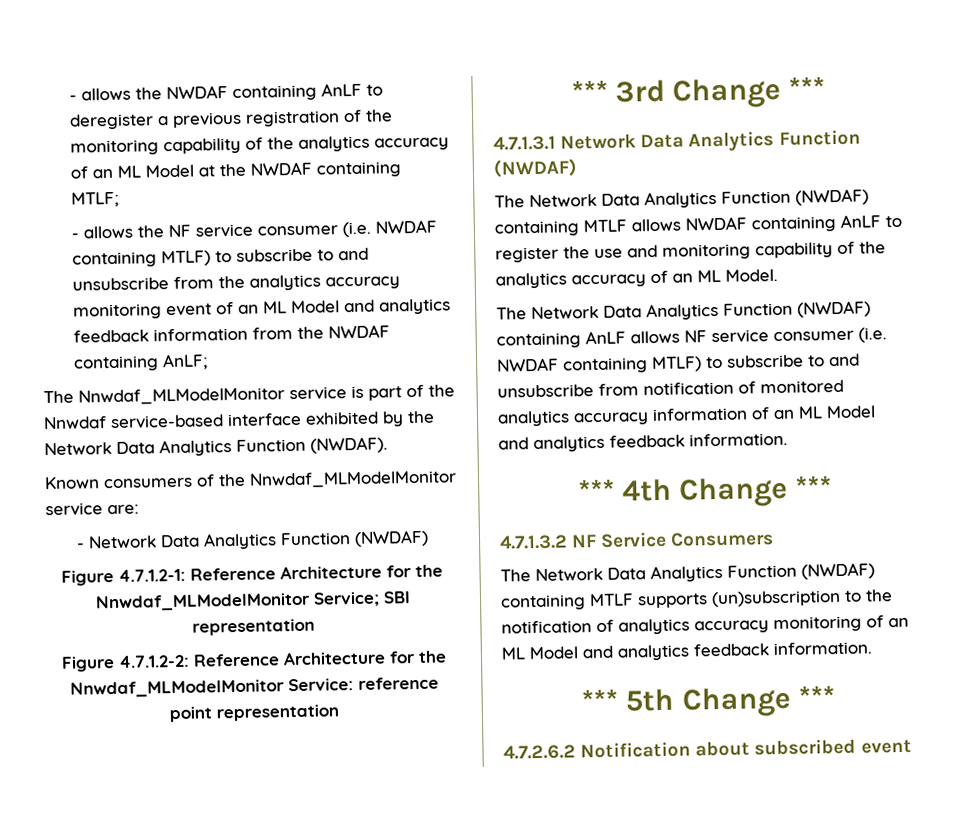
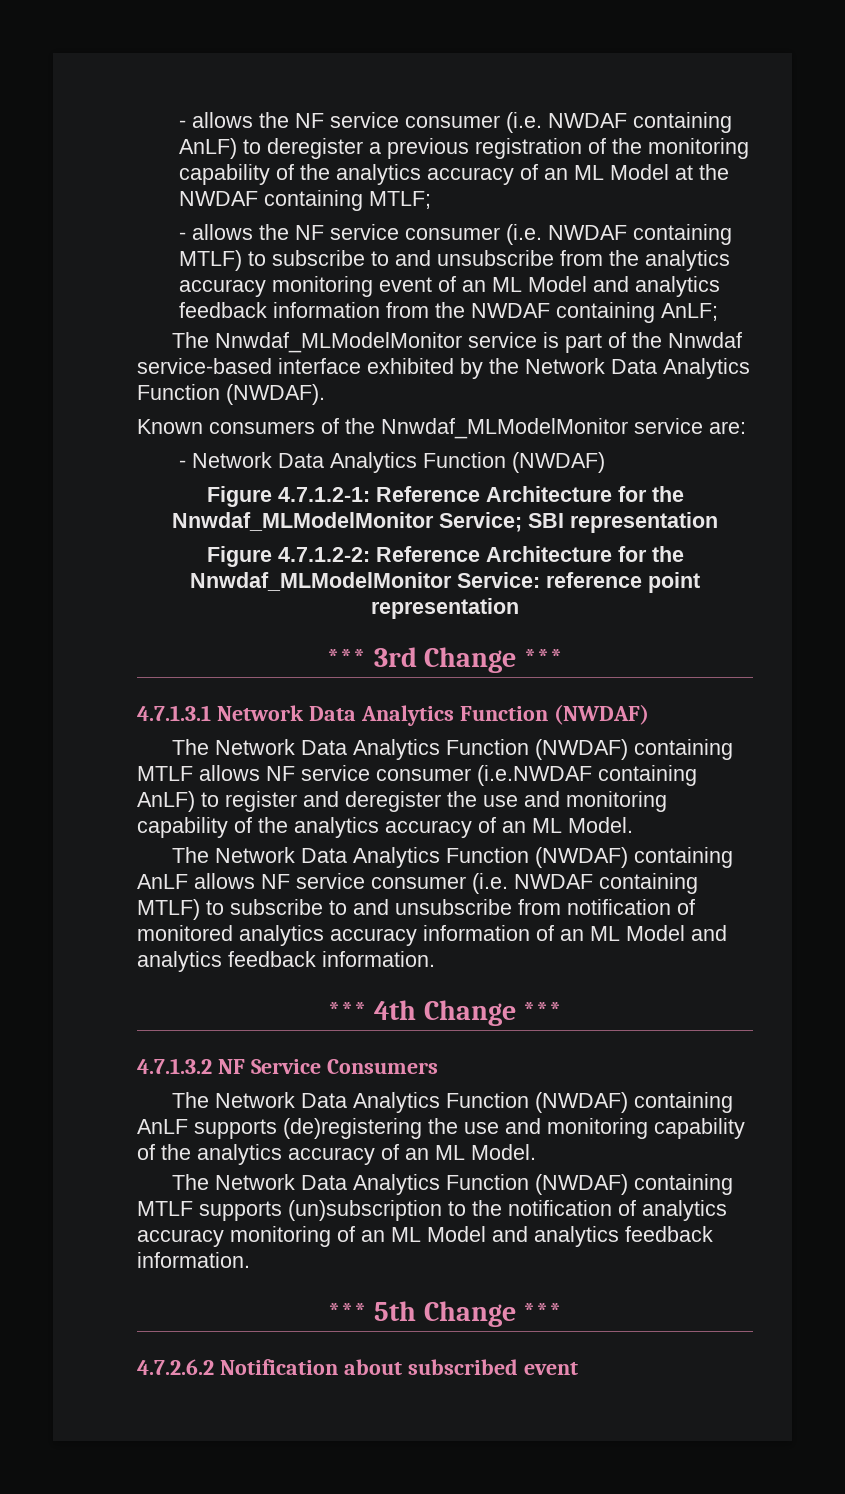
[69,82,363,101] - allows the NWDAF containing AnLF -> [179,112,733,133] [179,138,238,159] - allows the NF service consumer (i.e. NWDAF containing AnLF)
[685,214,902,233] [495,246,559,263] NWDAF containing AnLF to register -> [266,765,697,786] [137,791,441,812] NF service consumer (i.e.NWDAF containing AnLF) to register and deregister
(775, 539) none -> [172,1092,734,1113] [137,1118,745,1139] [137,1144,536,1165] // The Network Data Analytics Function (NWDAF) containing AnLF supports (de)registering the use and monitoring capability of the analytics accuracy of an ML Model.

